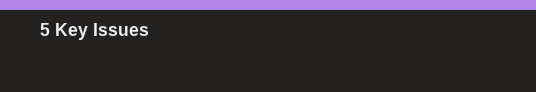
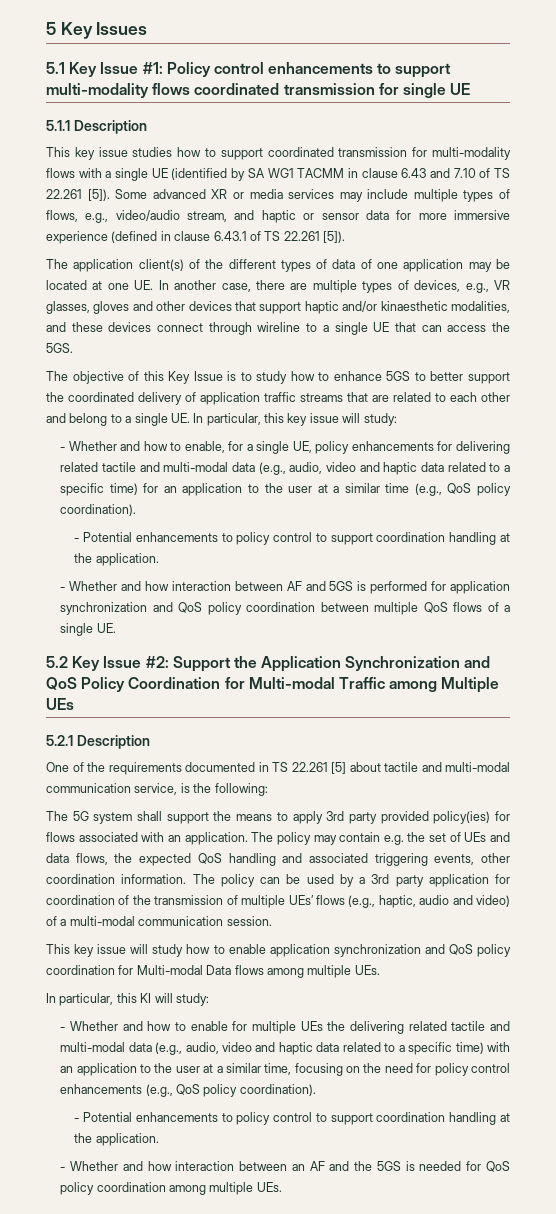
(149, 29) none -> [46,62,452,78] [46,83,471,98] [46,120,147,134] [46,147,512,160] [46,168,510,181] [46,189,510,202] [46,210,511,223] [46,231,345,244] [46,259,511,272] [46,280,511,293] [46,301,510,314] [46,322,510,335] [46,343,73,353] [46,371,511,384] [46,392,510,405] [46,413,397,426] [60,441,510,454] [60,462,511,475] [60,483,511,496] [60,504,137,516] [74,532,511,545] [74,553,159,566] [60,581,510,594] [60,602,511,615] [60,623,116,636] [46,656,491,672] [46,677,500,693] [46,698,74,710] [46,735,150,749] [46,762,510,775] [46,783,268,796] [46,811,510,824] [46,832,511,845] [46,853,510,866] [46,874,510,887] [46,895,511,908] [46,916,272,926] [46,944,511,957] [46,965,380,978] [46,993,209,1006] [60,1021,511,1034] [60,1042,511,1055] [60,1063,510,1076] [60,1084,316,1097] [74,1112,511,1125] [74,1133,159,1146] [60,1161,510,1172] [60,1182,282,1195] // 5.1 Key Issue #1: Policy control enhancements to support multi-modality flows coordinated transmission for single UE // 5.1.1 Description // This key issue studies how to support coordinated transmission for multi-modality flows with a single UE (identified by SA WG1 TACMM in clause 6.43 and 7.10 of TS 22.261 [5]). Some advanced XR or media services may include multiple types of flows, e.g., video/audio stream, and haptic or sensor data for more immersive experience (defined in clause 6.43.1 of TS 22.261 [5]). // The application client(s) of the different types of data of one application may be located at one UE. In another case, there are multiple types of devices, e.g., VR glasses, gloves and other devices that support haptic and/or kinaesthetic modalities, and these devices connect through wireline to a single UE that can access the 5GS. // The objective of this Key Issue is to study how to enhance 5GS to better support the coordinated delivery of application traffic streams that are related to each other and belong to a single UE. In particular, this key issue will study: // - Whether and how to enable, for a single UE, policy enhancements for delivering related tactile and multi-modal data (e.g., audio, video and haptic data related to a specific time) for an application to the user at a similar time (e.g., QoS policy coordination). // - Potential enhancements to policy control to support coordination handling at the application. // - Whether and how interaction between AF and 5GS is performed for application synchronization and QoS policy coordination between multiple QoS flows of a single UE. // 5.2 Key Issue #2: Support the Application Synchronization and QoS Policy Coordination for Multi-modal Traffic among Multiple UEs // 5.2.1 Description // One of the requirements documented in TS 22.261 [5] about tactile and multi-modal communication service, is the following: // The 5G system shall support the means to apply 3rd party provided policy(ies) for flows associated with an application. The policy may contain e.g. the set of UEs and data flows, the expected QoS handling and associated triggering events, other coordination information. The policy can be used by a 3rd party application for coordination of the transmission of multiple UEs’ flows (e.g., haptic, audio and video) of a multi-modal communication session. // This key issue will study how to enable application synchronization and QoS policy coordination for Multi-modal Data flows among multiple UEs. // In particular, this KI will study: // - Whether and how to enable for multiple UEs the delivering related tactile and multi-modal data (e.g., audio, video and haptic data related to a specific time) with an application to the user at a similar time, focusing on the need for policy control enhancements (e.g., QoS policy coordination). // - Potential enhancements to policy control to support coordination handling at the application. // - Whether and how interaction between an AF and the 5GS is needed for QoS policy coordination among multiple UEs.

